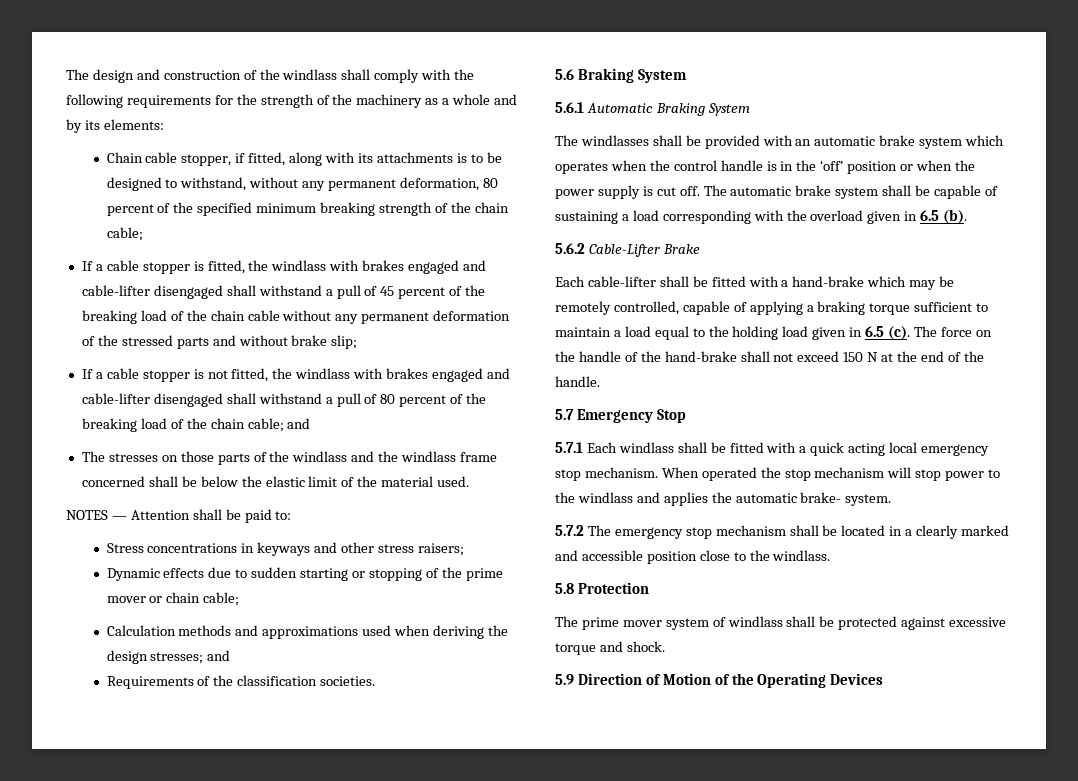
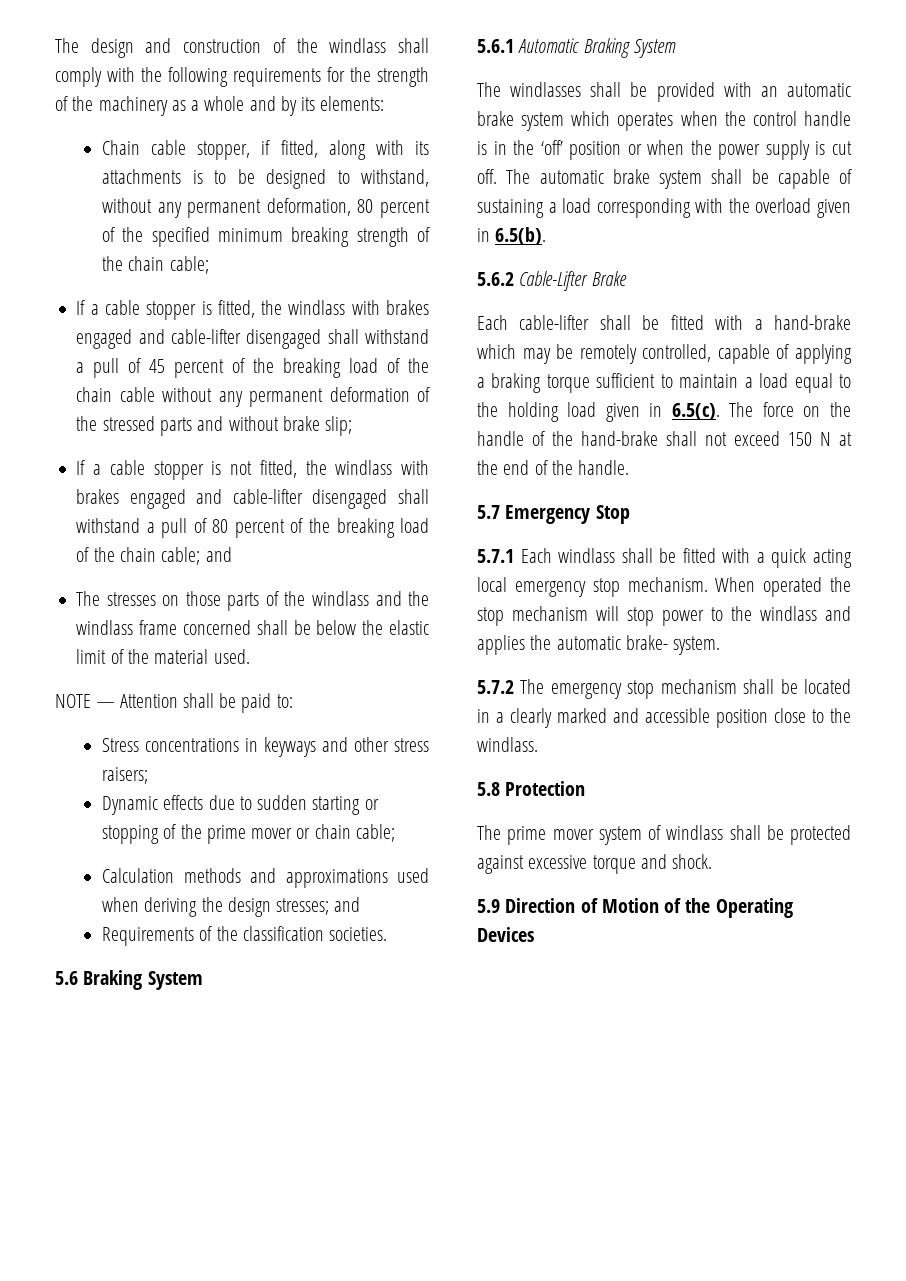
[66,510,108,520] NOTES -> [55,694,91,708] NOTE
[920,209,968,224] 6.5 (b). -> [495,227,547,245] 6.5(b).
[865,326,911,340] 6.5 (c). -> [671,403,720,420] 6.5(c).

